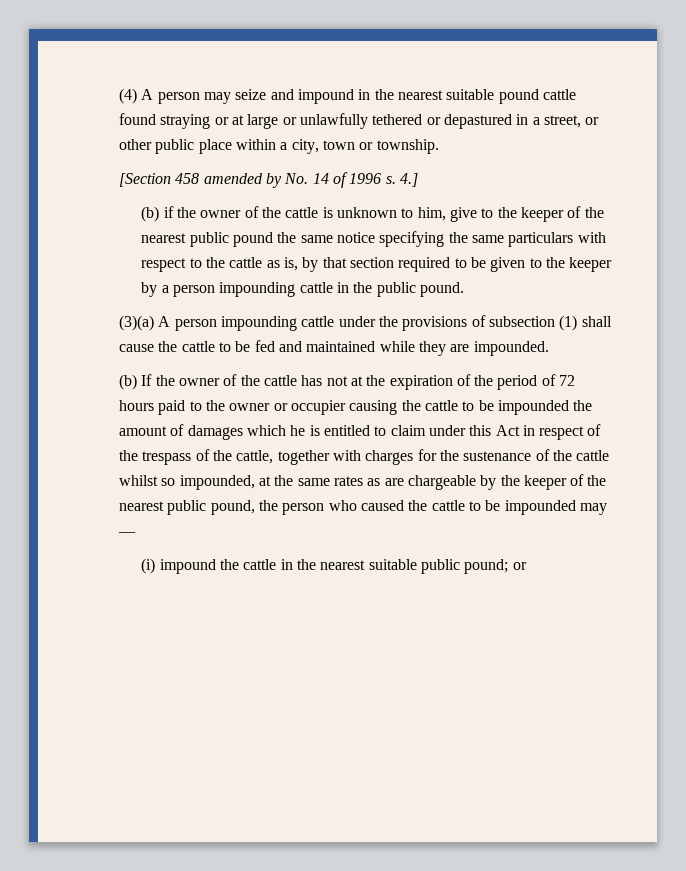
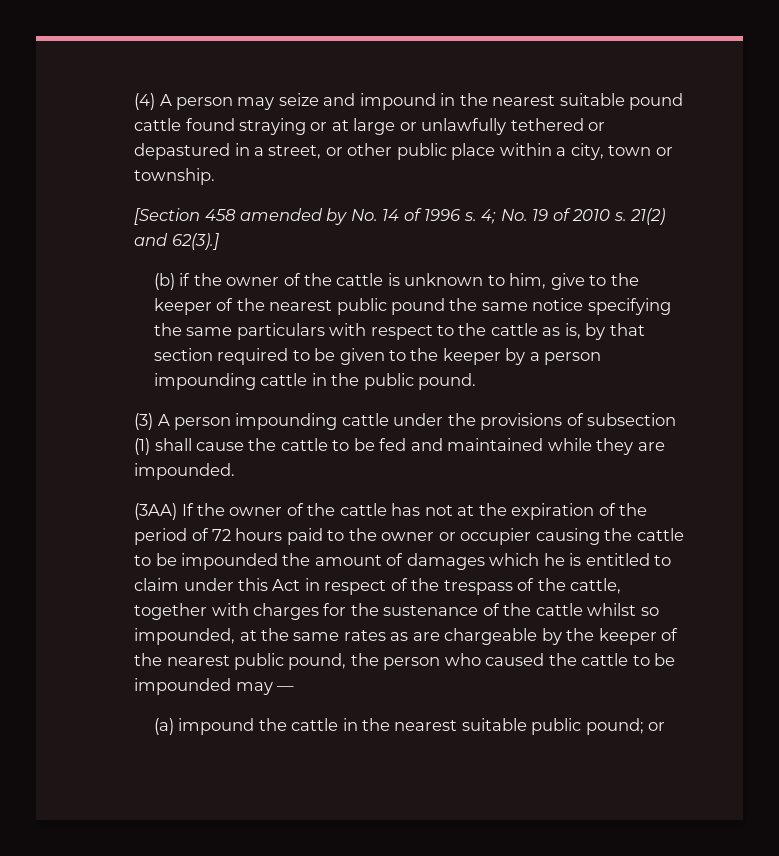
[399,173,418,187] 4.] -> [481,208,665,225] [134,233,219,250] 4; No. 19 of 2010 s. 21(2) and 62(3).]
[118,315,154,331] (3)(a) -> [134,413,154,430] (3)
[118,374,137,390] (b) -> [134,503,178,520] (3AA)
[141,558,156,574] (i) -> [153,718,174,735] (a)

